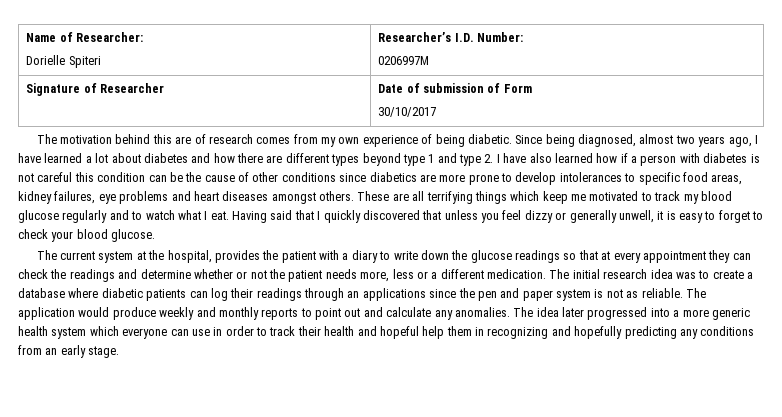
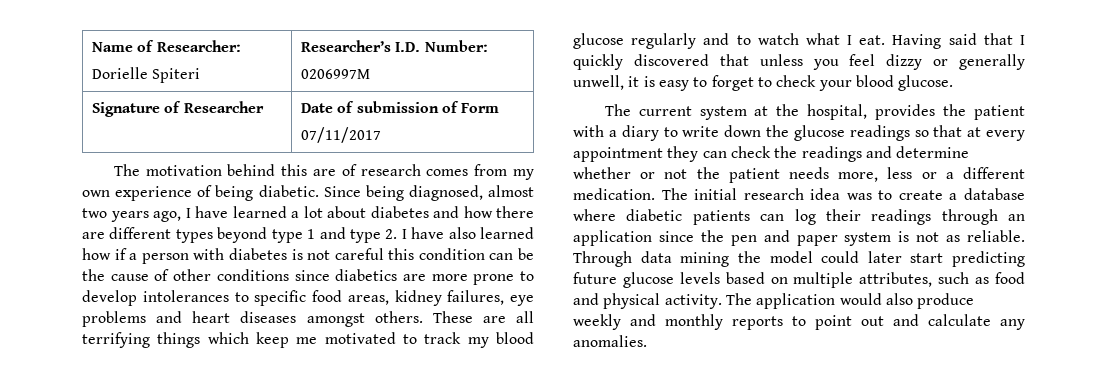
[378,107,437,117] 30/10/2017 -> [300,127,381,143] 07/11/2017
[362,288,426,301] applications -> [573,230,652,246] application
(683, 293) none -> [573,251,1025,267] [573,272,1025,288] [573,293,722,309] Through data mining the model could later start predicting future glucose levels based on multiple attributes, such as food and physical activity.
(110, 312) none -> [885,293,913,305] also
[513,307,750,320] [18,326,755,339] [18,345,120,358] The idea later progressed into a more generic health system which everyone can use in order to track their health and hopeful help them in recognizing and hopefully predicting any conditions from an early stage. -> (647, 341) none

